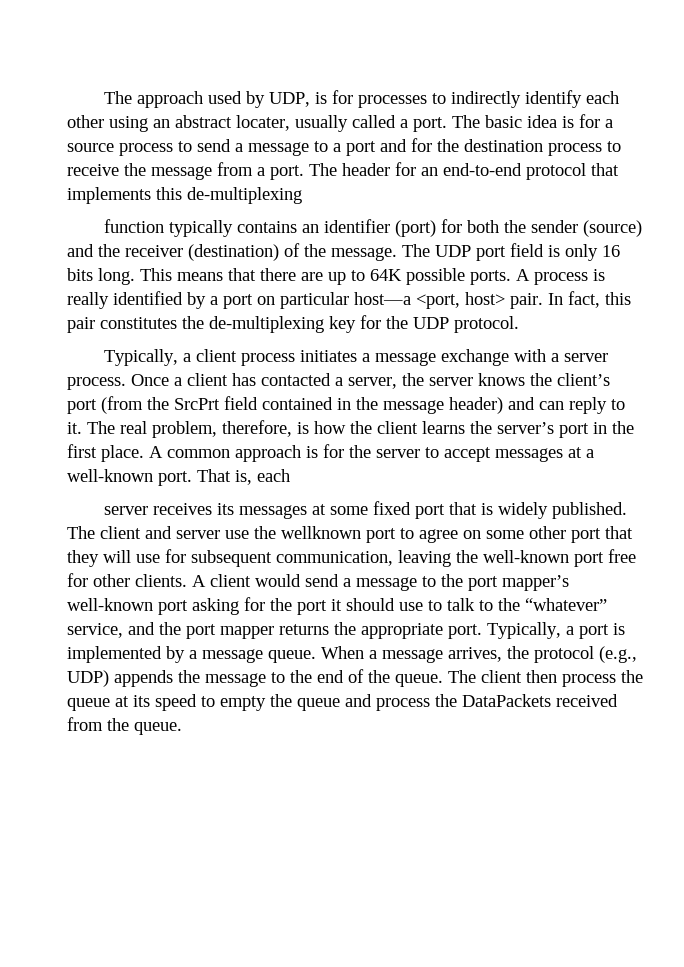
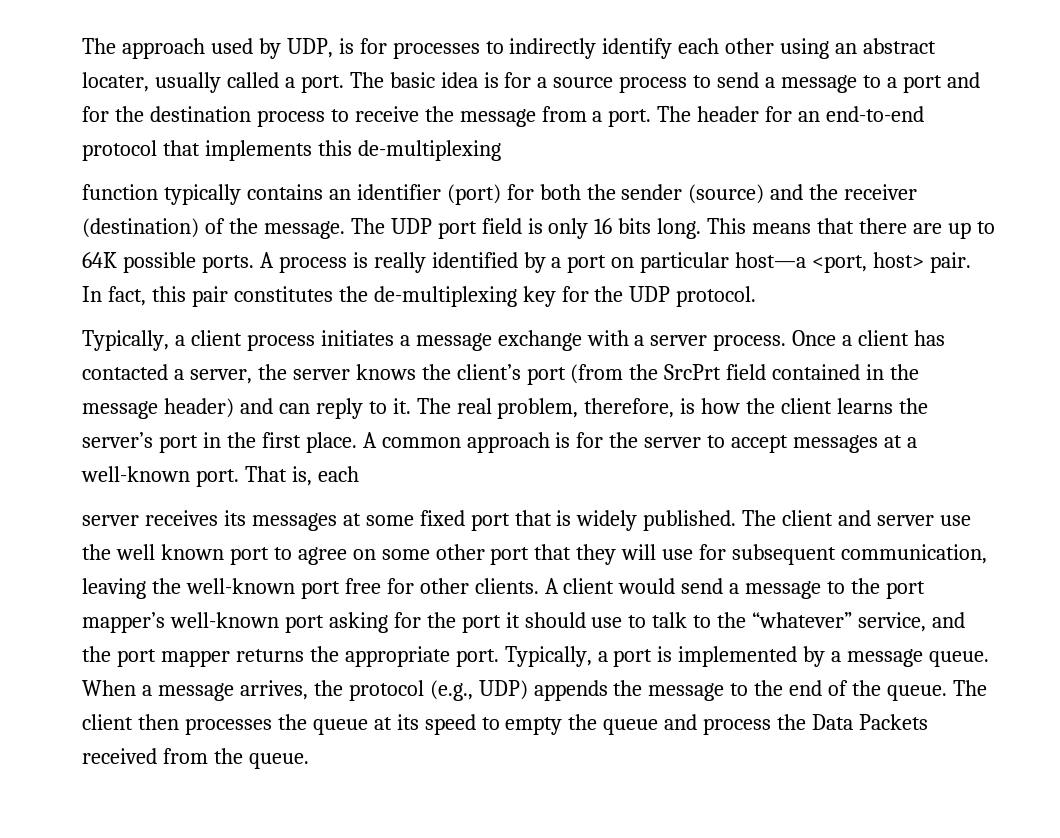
[281,526,361,539] wellknown -> [115,544,224,560] well known
[562,674,616,687] process -> [184,718,272,735] processes
[462,694,551,707] DataPackets -> [812,714,929,730] Data Packets

